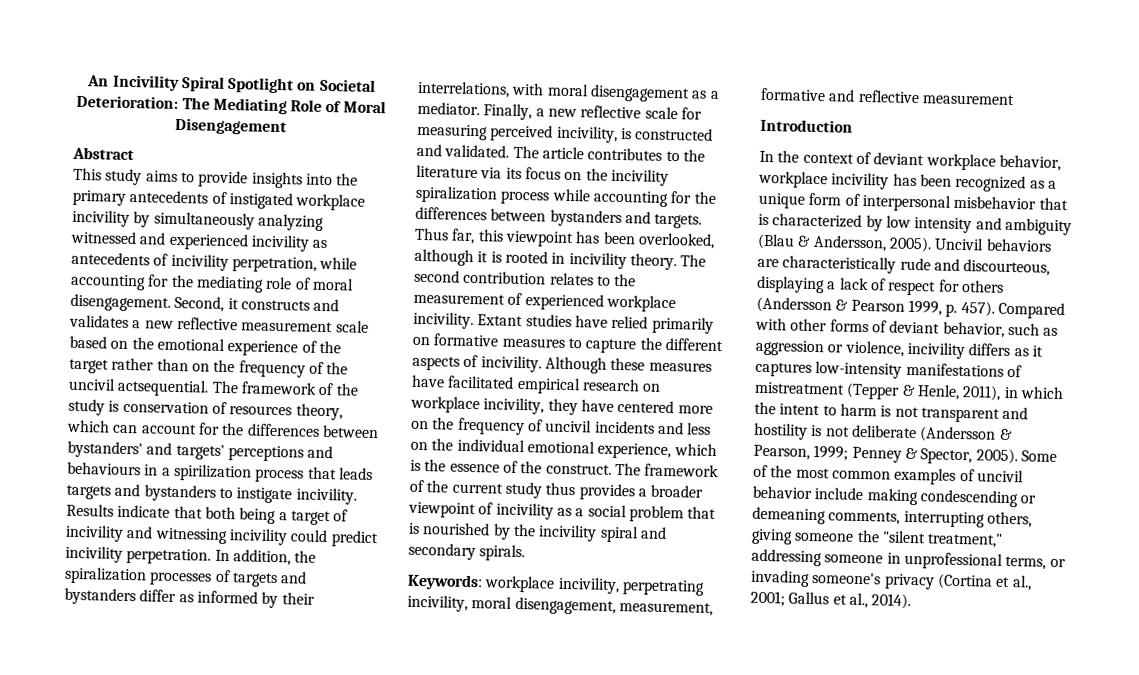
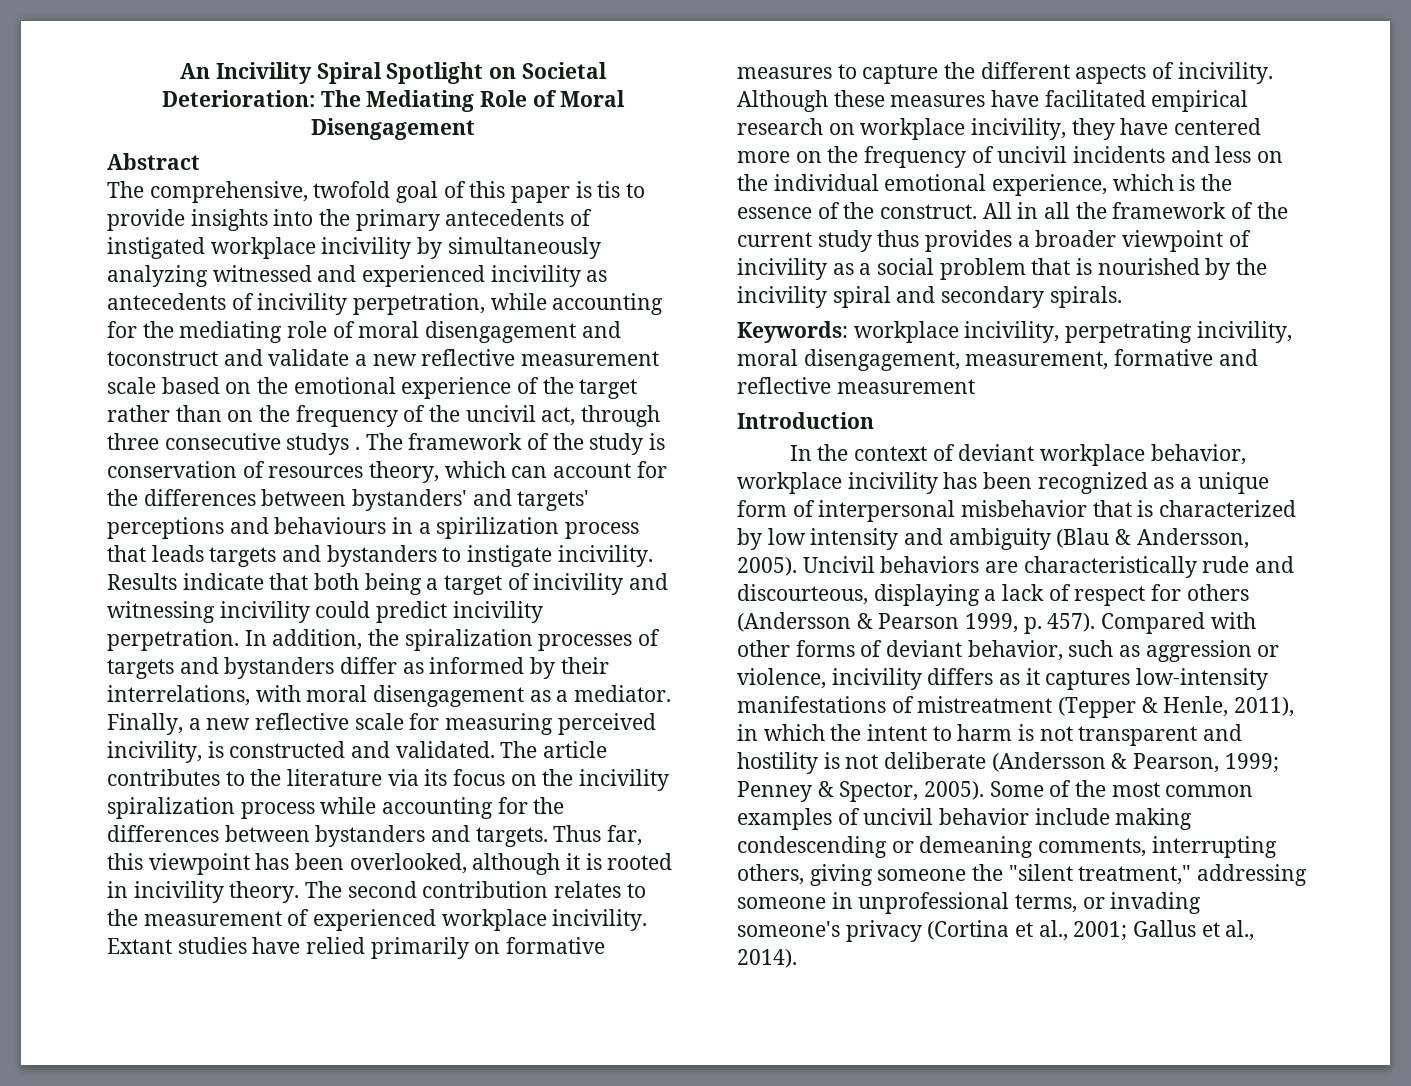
[73,167,178,186] This study aims -> [107,181,621,203] The comprehensive, twofold goal of this paper is tis
[70,293,340,312] [69,314,129,328] disengagement. Second, it constructs and validates -> [425,321,621,343] [107,349,350,366] disengagement and toconstruct and validate
[117,378,210,397] actsequential. -> [541,405,661,427] [107,433,361,455] act, through three consecutive studys .
[614,462,641,476] The -> [982,202,1107,219] All in all the

